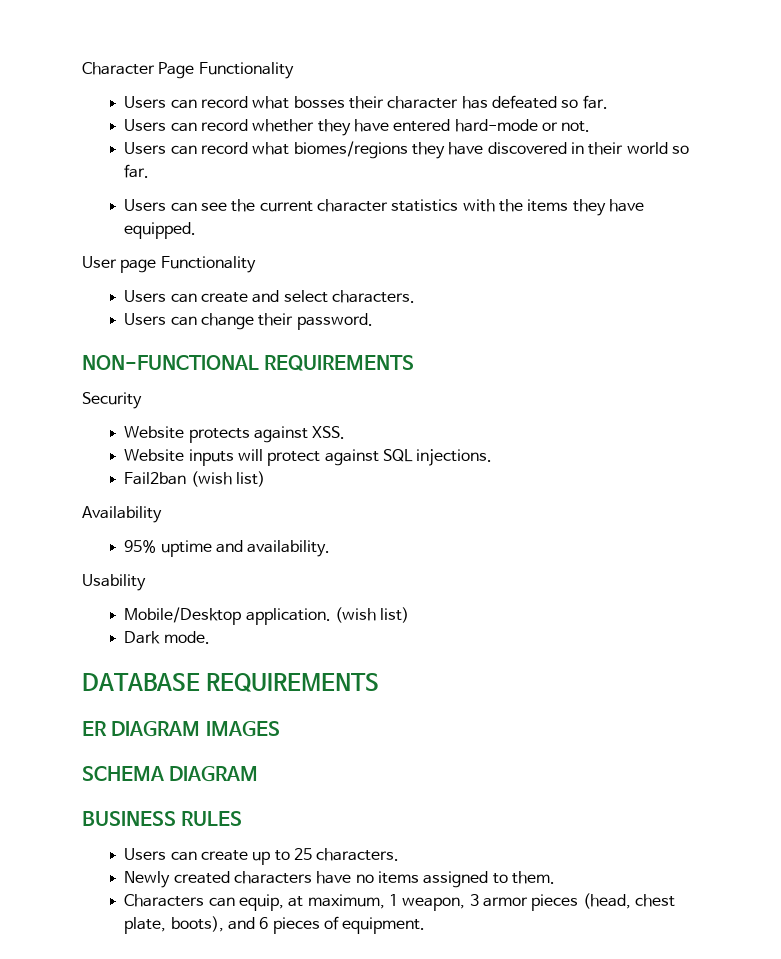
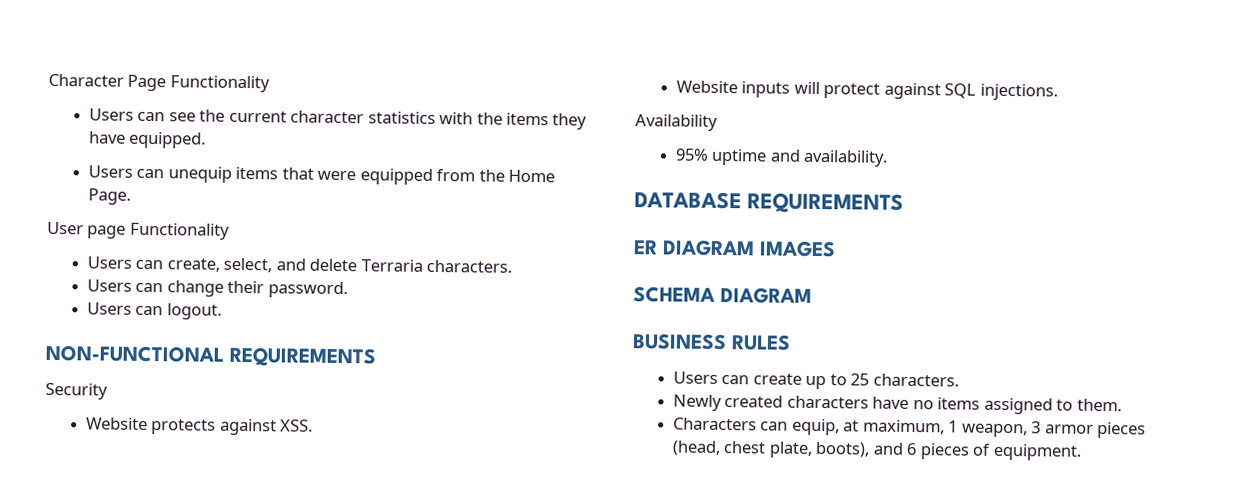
[124,95,608,109] [124,119,591,136] [124,141,690,159] [124,164,150,178] // Users can record what bosses their character has defeated so far. // Users can record whether they have entered hard-mode or not. // Users can record what biomes/regions they have discovered in their world so far. -> (270, 84) none
(197, 230) none -> [87,165,556,185] [87,188,131,205] // Users can unequip items that were equipped from the Home Page.
[201,290,328,303] create and select -> [166,257,423,273] create, select, and delete Terraria
(373, 321) none -> [86,302,222,320] // Users can logout.
[124,471,266,487] // Fail2ban (wish list) -> (1058, 92) none
[82,574,146,591] [124,607,410,625] [124,631,210,644] // Usability // Mobile/Desktop application. (wish list) // Dark mode. -> (889, 158) none

